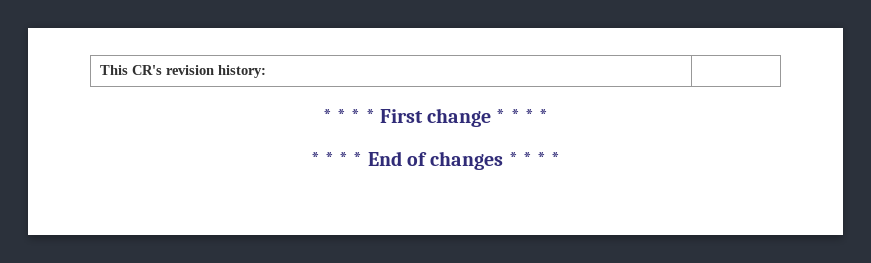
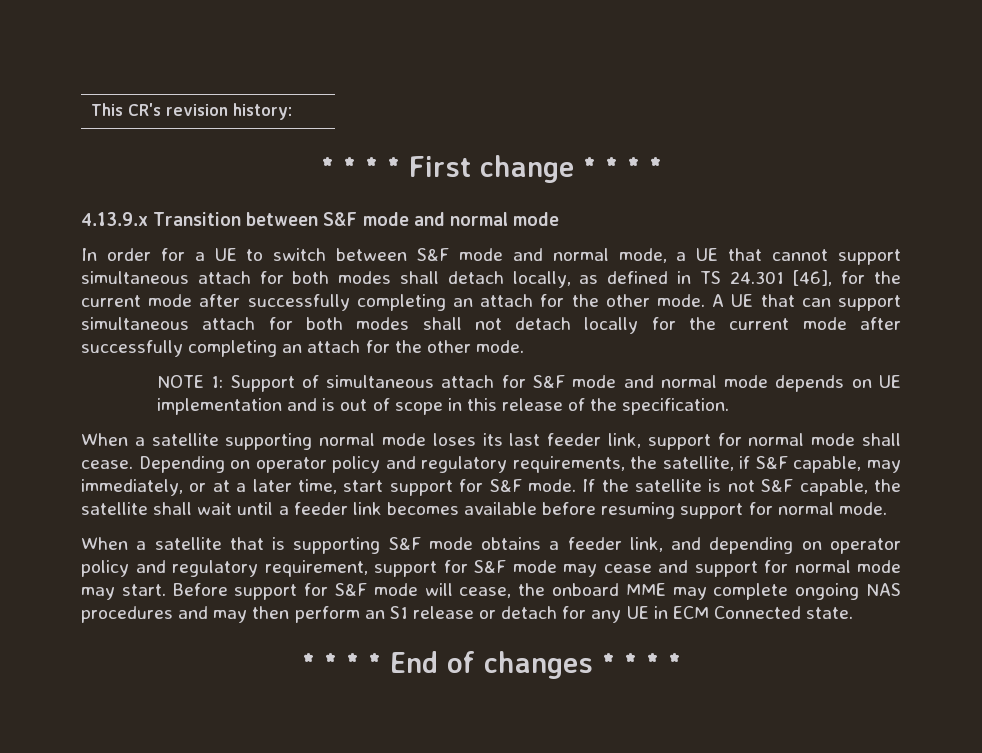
(549, 116) none -> [81,212,559,226] [81,248,901,265] [81,270,901,288] [81,294,902,311] [81,317,901,334] [81,340,524,357] [156,375,901,392] [156,398,730,415] [81,433,901,450] [81,456,902,473] [81,479,902,496] [81,502,887,519] [81,537,901,554] [81,560,901,577] [81,583,901,600] [81,606,854,623] // 4.13.9.x Transition between S&F mode and normal mode // In order for a UE to switch between S&F mode and normal mode, a UE that cannot support simultaneous attach for both modes shall detach locally, as defined in TS 24.301 [46], for the current mode after successfully completing an attach for the other mode. A UE that can support simultaneous attach for both modes shall not detach locally for the current mode after successfully completing an attach for the other mode. // NOTE 1: Support of simultaneous attach for S&F mode and normal mode depends on UE implementation and is out of scope in this release of the specification. // When a satellite supporting normal mode loses its last feeder link, support for normal mode shall cease. Depending on operator policy and regulatory requirements, the satellite, if S&F capable, may immediately, or at a later time, start support for S&F mode. If the satellite is not S&F capable, the satellite shall wait until a feeder link becomes available before resuming support for normal mode. // When a satellite that is supporting S&F mode obtains a feeder link, and depending on operator policy and regulatory requirement, support for S&F mode may cease and support for normal mode may start. Before support for S&F mode will cease, the onboard MME may complete ongoing NAS procedures and may then perform an S1 release or detach for any UE in ECM Connected state.

